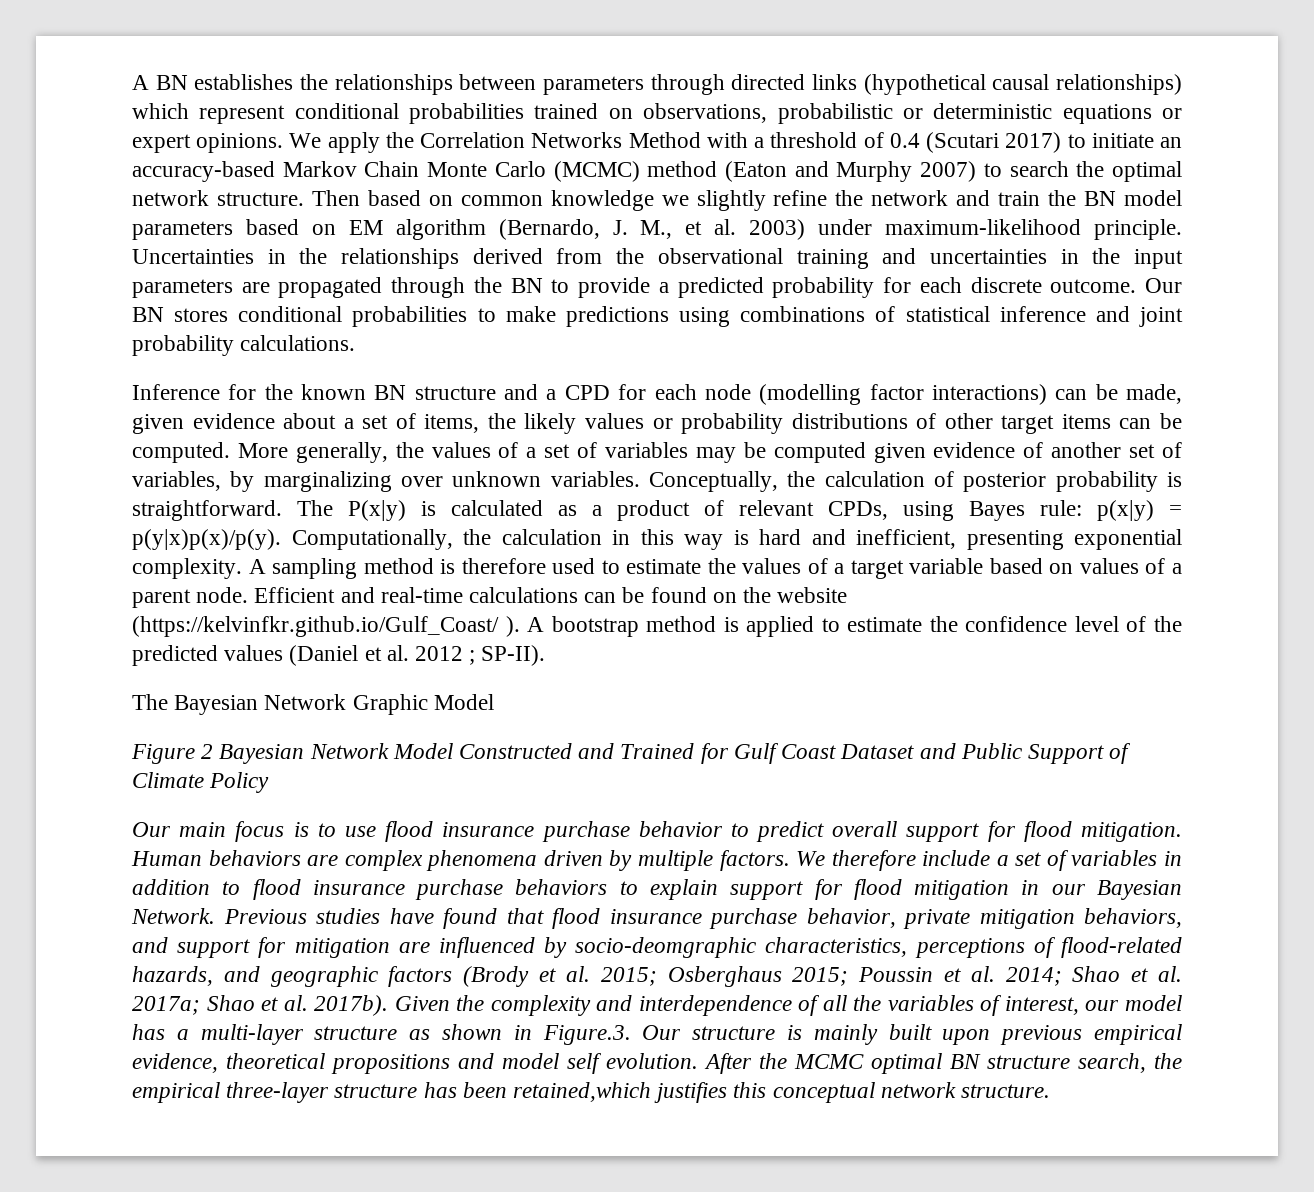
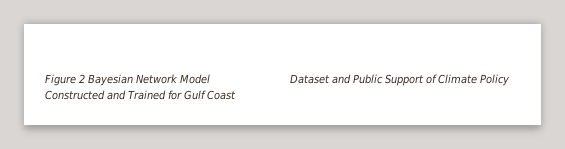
[132,74,1182,95] [132,103,1182,124] [132,132,1182,153] [132,161,1182,182] [132,190,1182,211] [132,219,1182,240] [132,248,1184,269] [132,277,1183,298] [132,306,1184,327] [132,335,356,356] [132,384,1183,405] [132,413,1182,434] [132,442,1182,463] [132,471,1182,492] [132,500,1182,521] [132,529,1182,550] [132,558,1182,579] [132,587,848,608] [132,616,1182,637] [132,645,546,666] [132,694,494,715] A BN establishes the relationships between parameters through directed links (hypothetical causal relationships) which represent conditional probabilities trained on observations, probabilistic or deterministic equations or expert opinions. We apply the Correlation Networks Method with a threshold of 0.4 (Scutari 2017) to initiate an accuracy-based Markov Chain Monte Carlo (MCMC) method (Eaton and Murphy 2007) to search the optimal network structure. Then based on common knowledge we slightly refine the network and train the BN model parameters based on EM algorithm (Bernardo, J. M., et al. 2003) under maximum-likelihood principle. Uncertainties in the relationships derived from the observational training and uncertainties in the input parameters are propagated through the BN to provide a predicted probability for each discrete outcome. Our BN stores conditional probabilities to make predictions using combinations of statistical inference and joint probability calculations. // Inference for the known BN structure and a CPD for each node (modelling factor interactions) can be made, given evidence about a set of items, the likely values or probability distributions of other target items can be computed. More generally, the values of a set of variables may be computed given evidence of another set of variables, by marginalizing over unknown variables. Conceptually, the calculation of posterior probability is straightforward. The P(x|y) is calculated as a product of relevant CPDs, using Bayes rule: p(x|y) = p(y|x)p(x)/p(y). Computationally, the calculation in this way is hard and inefficient, presenting exponential complexity. A sampling method is therefore used to estimate the values of a target variable based on values of a parent node. Efficient and real-time calculations can be found on the website (https://kelvinfkr.github.io/Gulf_Coast/ ). A bootstrap method is applied to estimate the confidence level of the predicted values (Daniel et al. 2012 ; SP-II). // The Bayesian Network Graphic Model // -> (45, 80) none
[132,821,1182,842] [131,850,1182,871] [132,879,1183,900] [131,908,1182,929] [132,937,1182,958] [132,966,1182,987] [132,995,1182,1016] [132,1024,1182,1045] [132,1053,1182,1074] [132,1082,1051,1103] // Our main focus is to use flood insurance purchase behavior to predict overall support for flood mitigation. Human behaviors are complex phenomena driven by multiple factors. We therefore include a set of variables in addition to flood insurance purchase behaviors to explain support for flood mitigation in our Bayesian Network. Previous studies have found that flood insurance purchase behavior, private mitigation behaviors, and support for mitigation are influenced by socio-deomgraphic characteristics, perceptions of flood-related hazards, and geographic factors (Brody et al. 2015; Osberghaus 2015; Poussin et al. 2014; Shao et al. 2017a; Shao et al. 2017b). Given the complexity and interdependence of all the variables of interest, our model has a multi-layer structure as shown in Figure.3. Our structure is mainly built upon previous empirical evidence, theoretical propositions and model self evolution. After the MCMC optimal BN structure search, the empirical three-layer structure has been retained,which justifies this conceptual network structure. -> (509, 80) none

